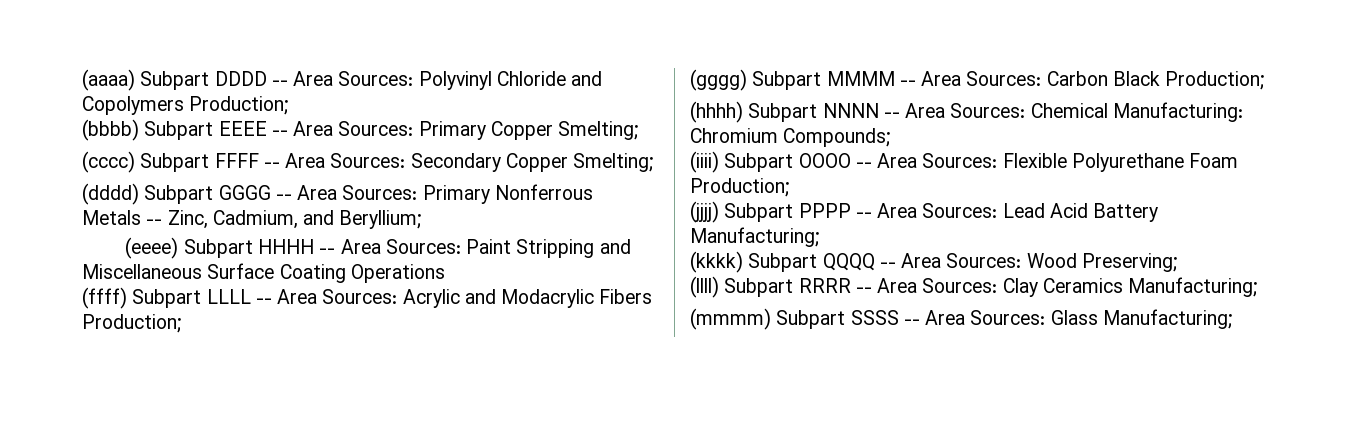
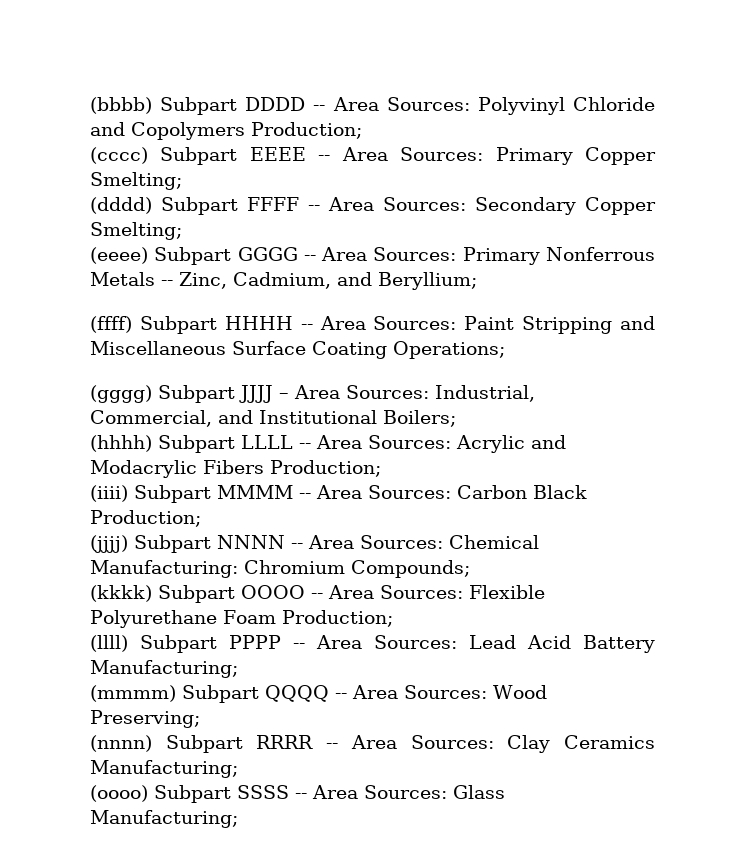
[82,69,135,91] (aaaa) -> [90,97,152,114] (bbbb)
[82,119,139,141] (bbbb) -> [90,147,148,164] (cccc)
[82,151,135,173] (cccc) -> [90,197,152,214] (dddd)
[82,183,139,205] (dddd) -> [90,247,148,264] (eeee)
[125,237,179,259] (eeee) -> [90,316,132,333] (ffff)
[350,264,445,283] [82,287,127,309] Operations // (ffff) -> [393,341,505,359] [90,385,535,403] [90,410,456,427] [90,435,152,452] Operations; // (gggg) Subpart JJJJ – Area Sources: Industrial, Commercial, and Institutional Boilers; // (hhhh)
[690,69,747,91] (gggg) -> [90,485,128,502] (iiii)
[690,101,743,123] (hhhh) -> [90,535,128,553] (jjjj)
[690,151,719,173] (iiii) -> [90,585,152,602] (kkkk)
[690,201,719,223] (jjjj) -> [90,635,128,652] (llll)
[690,251,743,273] (kkkk) -> [90,685,176,702] (mmmm)
[690,276,719,298] (llll) -> [90,735,152,752] (nnnn)
[690,308,771,330] (mmmm) -> [90,785,148,802] (oooo)

